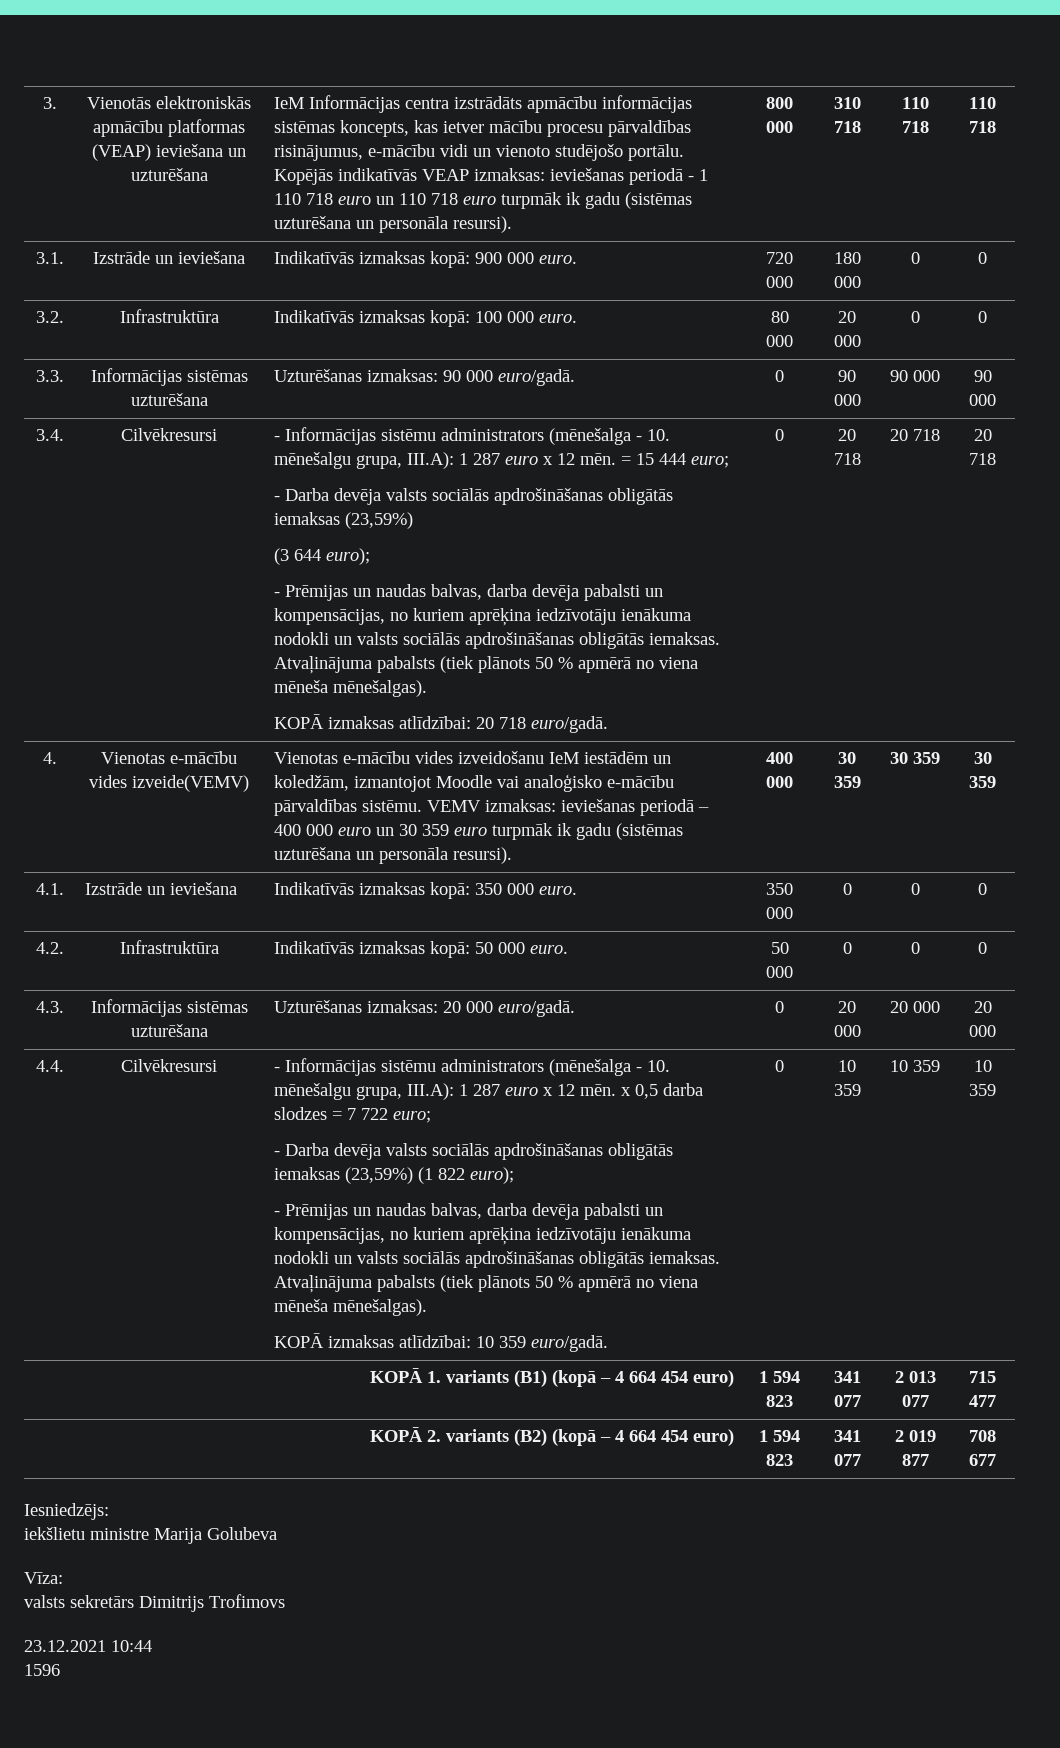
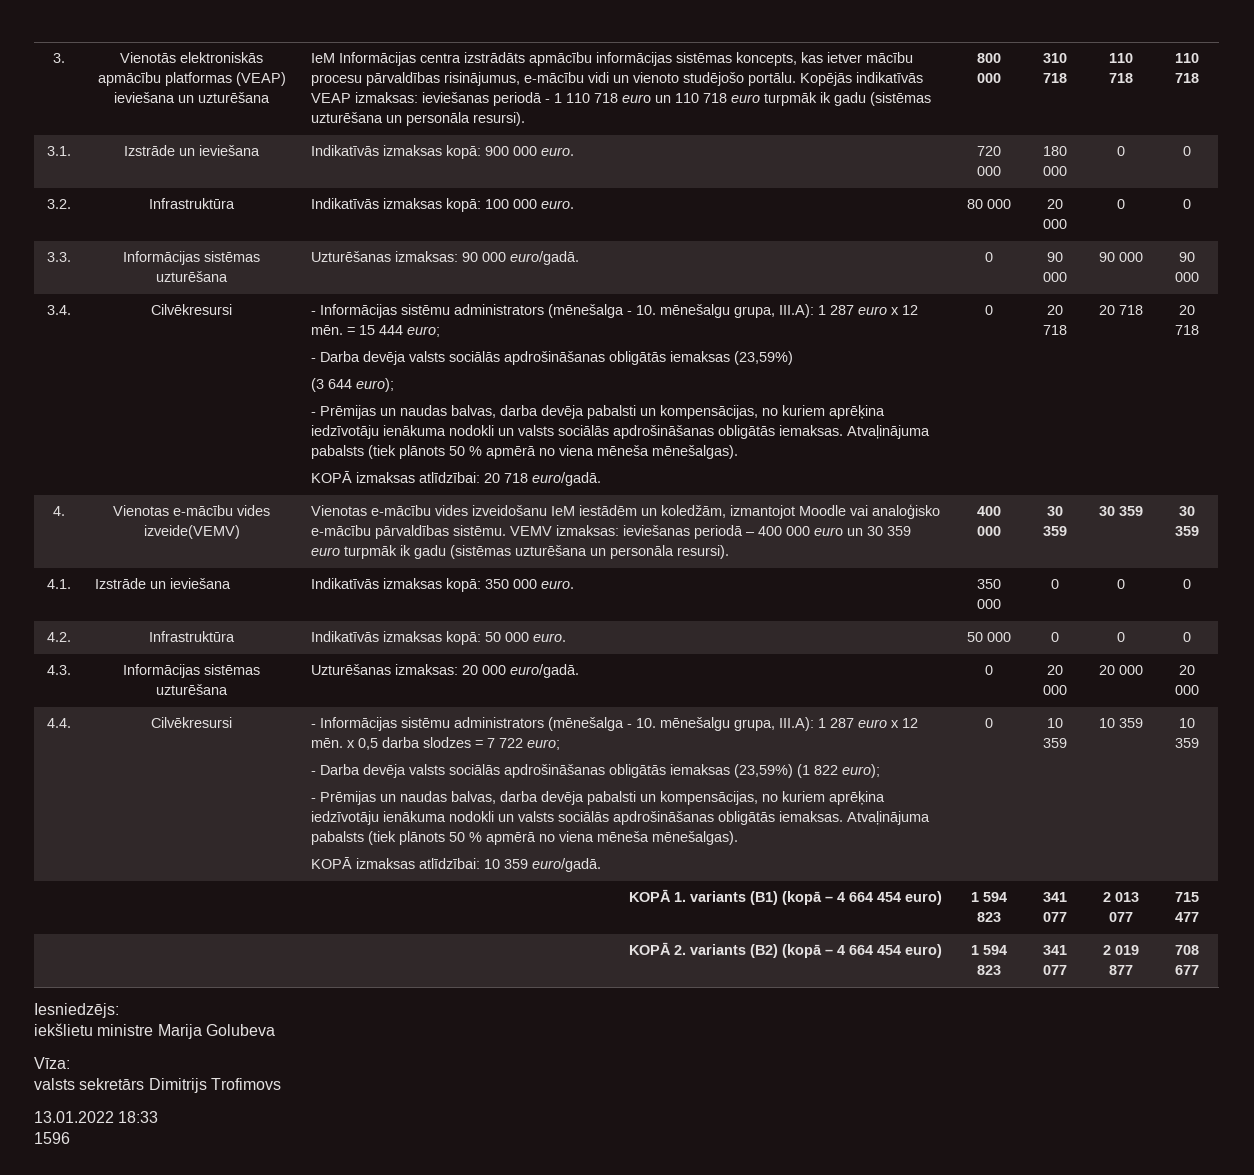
[24,1640,152,1652] 23.12.2021 10:44 -> [34,1111,159,1123] 13.01.2022 18:33

